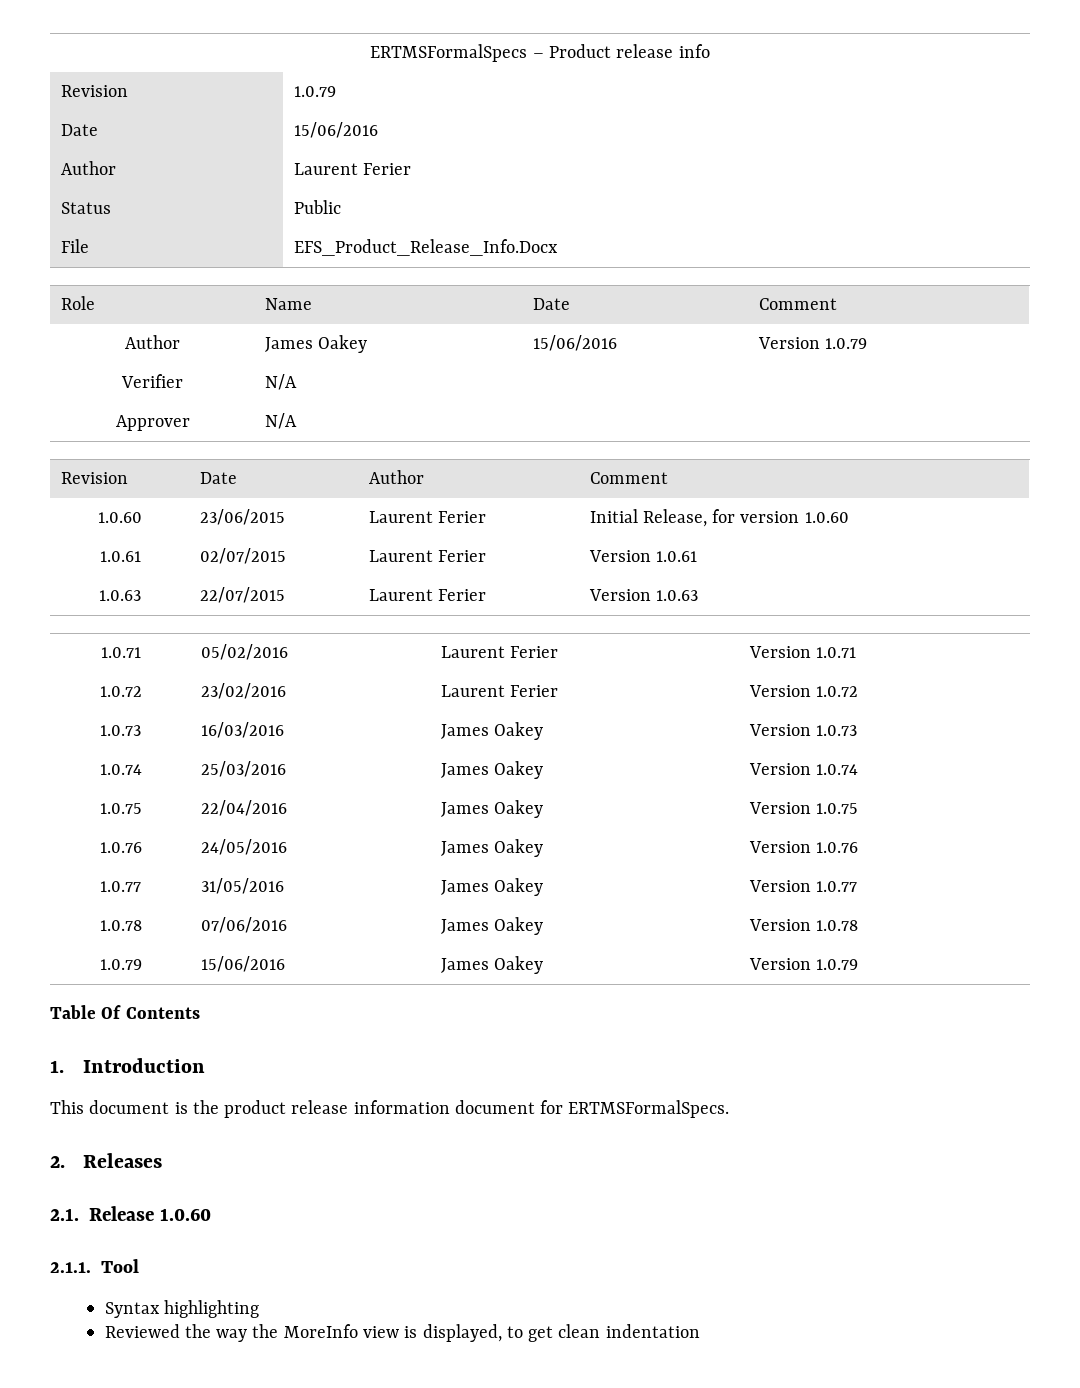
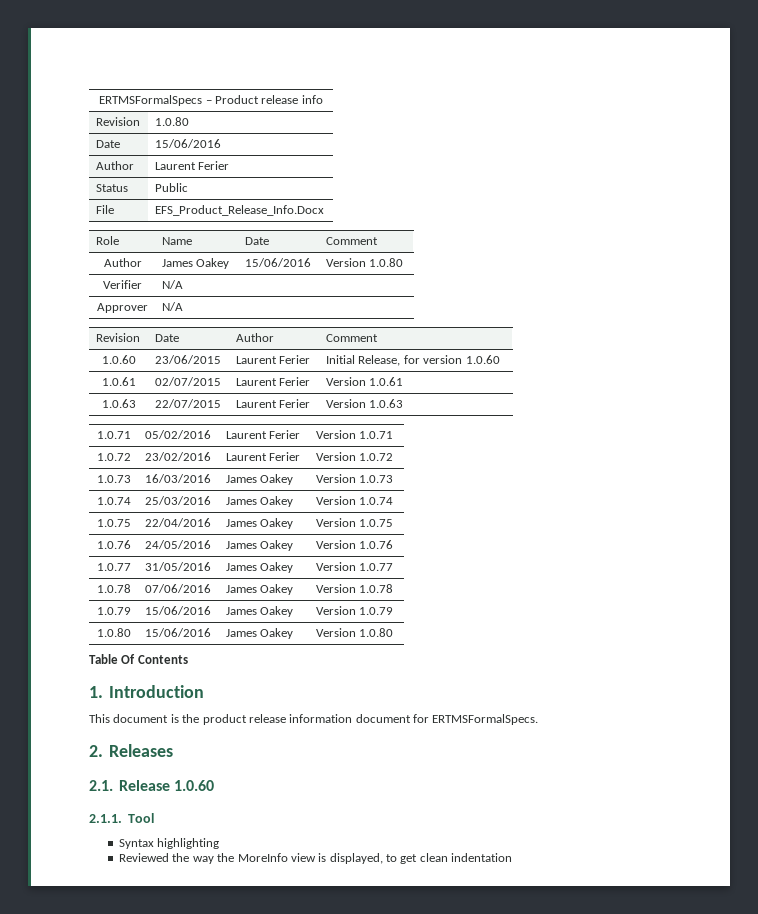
[293,86,336,97] 1.0.79 -> [155,117,190,126] 1.0.80
[824,338,867,349] 1.0.79 -> [369,258,404,267] 1.0.80
(858, 964) none -> [97,628,131,637] [145,628,212,637] [226,628,294,639] [316,628,394,637] // 1.0.80 | 15/06/2016 | James Oakey | Version 1.0.80

